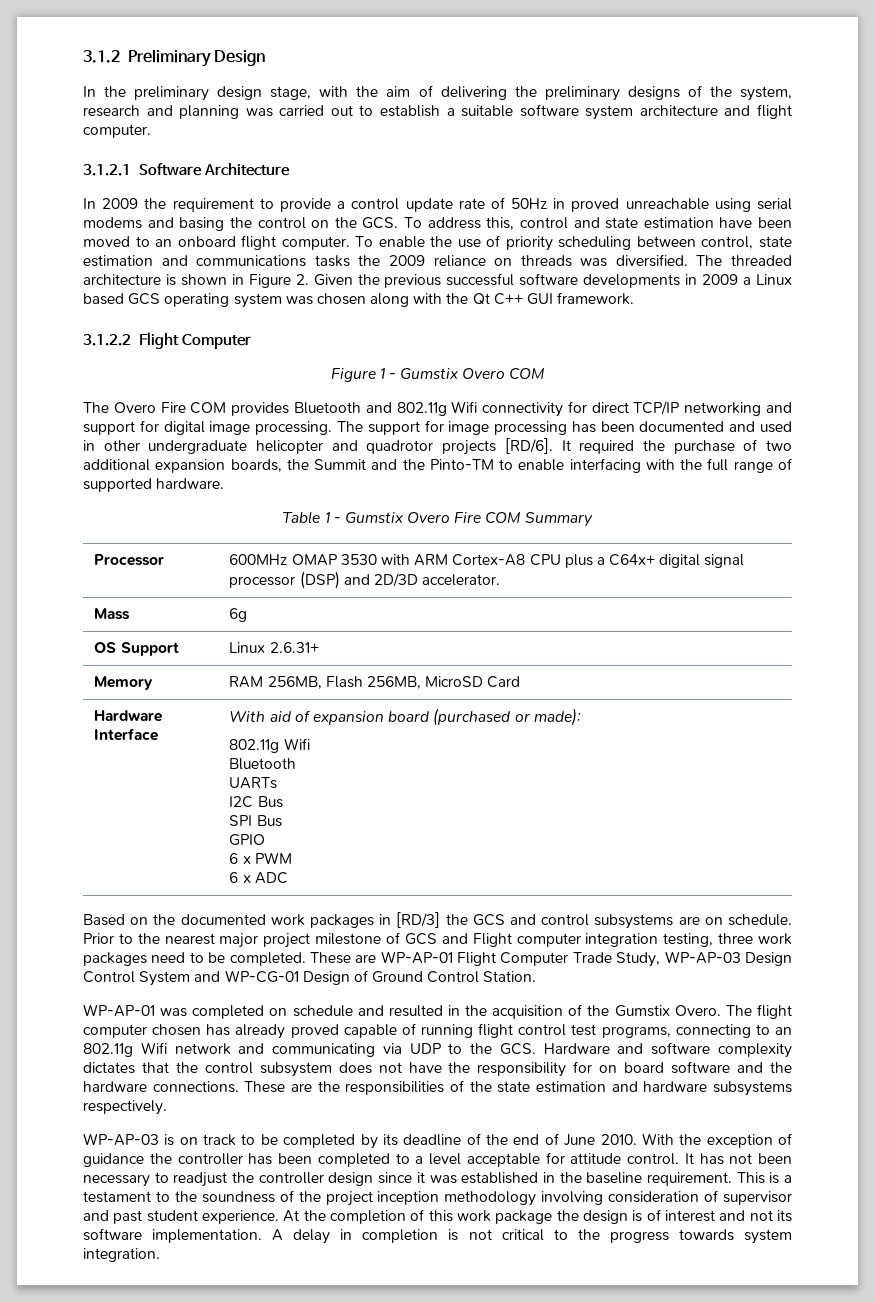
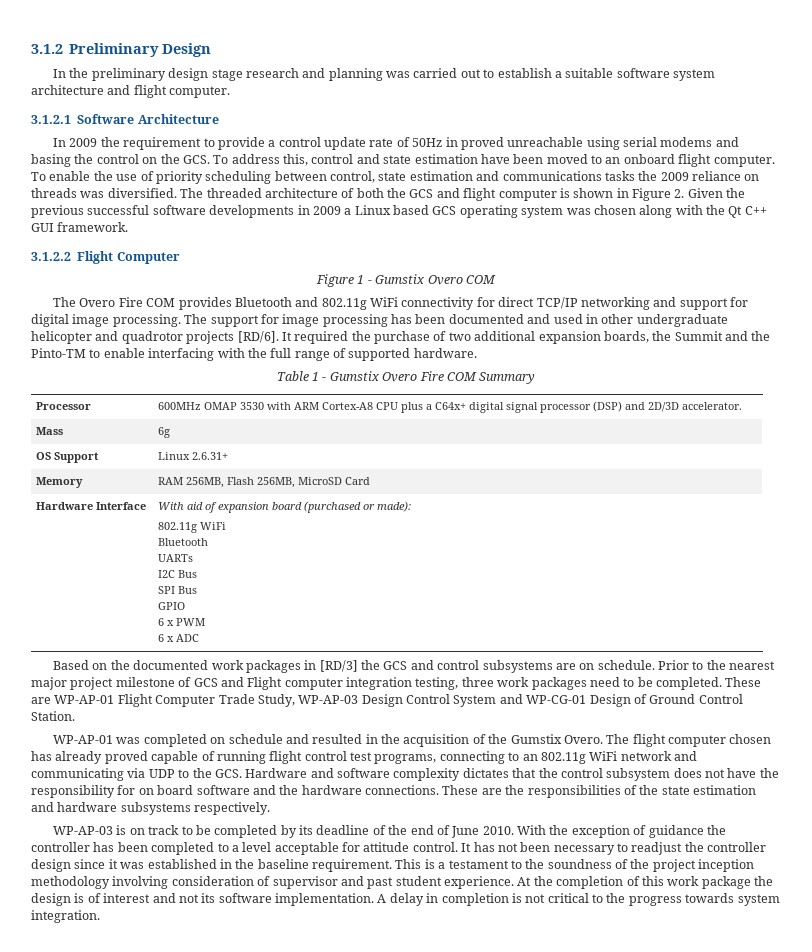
[270,85,792,101] stage, with the aim of delivering the preliminary designs of the system, -> [211,69,243,81] stage
(161, 279) none -> [341,188,557,201] of both the GCS and flight computer
[451,401,478,413] Wifi -> [370,297,399,307] WiFi
[283,738,310,750] Wifi -> [200,522,227,530] WiFi
[140,1042,167,1054] Wifi -> [589,751,618,761] WiFi

